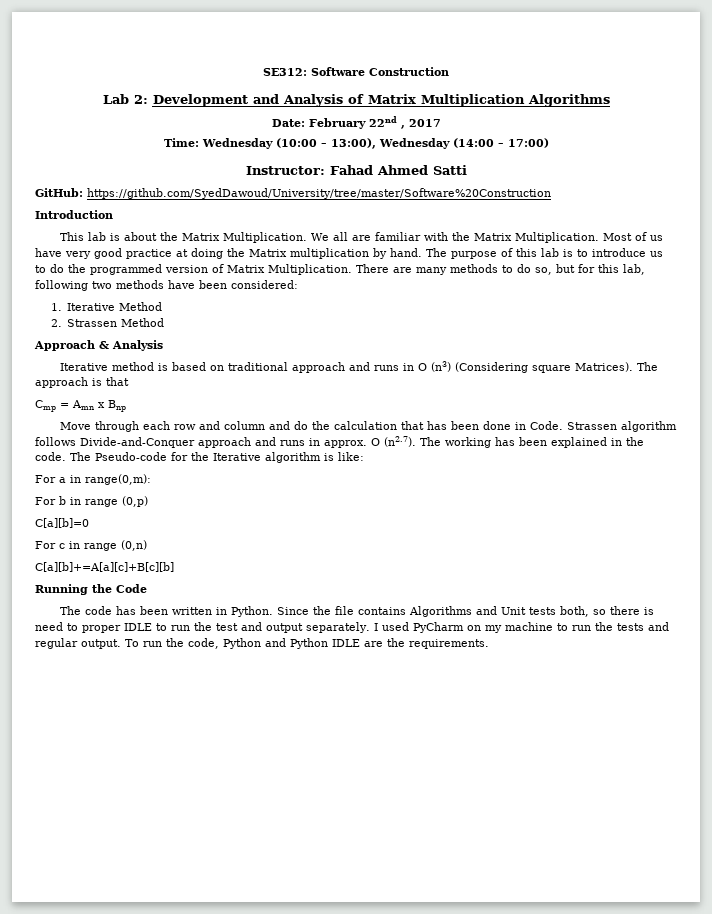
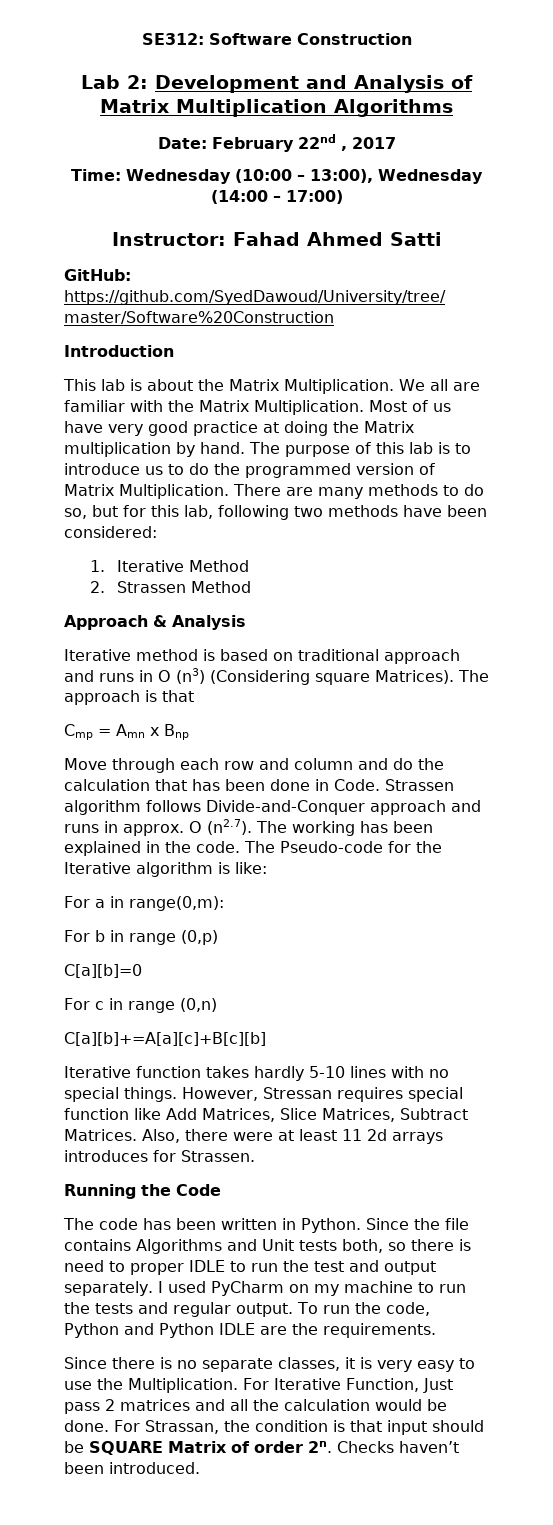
(174, 567) none -> [64,1066,449,1081] [64,1087,463,1102] [64,1108,468,1122] [64,1129,443,1144] [64,1150,255,1162] // Iterative function takes hardly 5-10 lines with no special things. However, Stressan requires special function like Add Matrices, Slice Matrices, Subtract Matrices. Also, there were at least 11 2d arrays introduces for Strassen.
(489, 644) none -> [64,1357,475,1372] [64,1378,453,1393] [64,1399,447,1414] [64,1420,484,1435] [64,1441,459,1455] [64,1462,200,1474] // Since there is no separate classes, it is very easy to use the Multiplication. For Iterative Function, Just pass 2 matrices and all the calculation would be done. For Strassan, the condition is that input should be SQUARE Matrix of order 2n. Checks haven’t been introduced.

